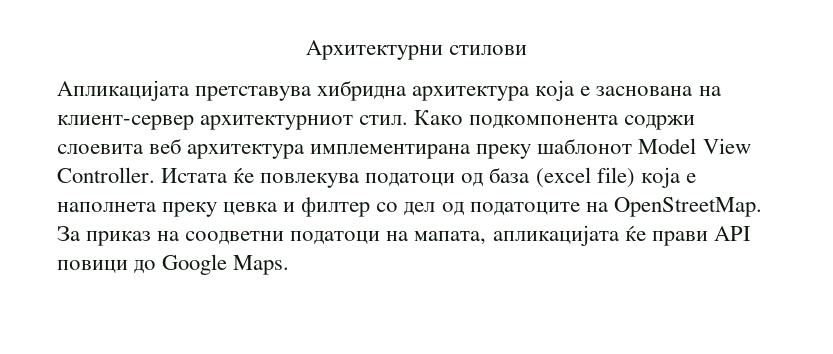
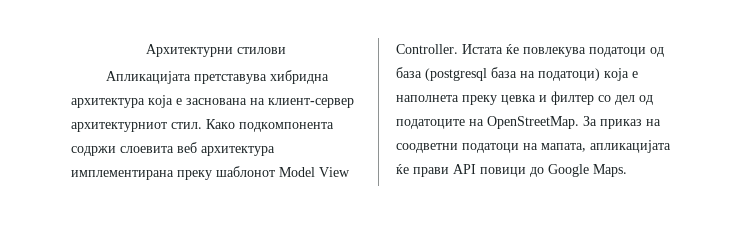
[535,167,635,188] (excel file) -> [425,67,600,81] (postgresql база на податоци)

